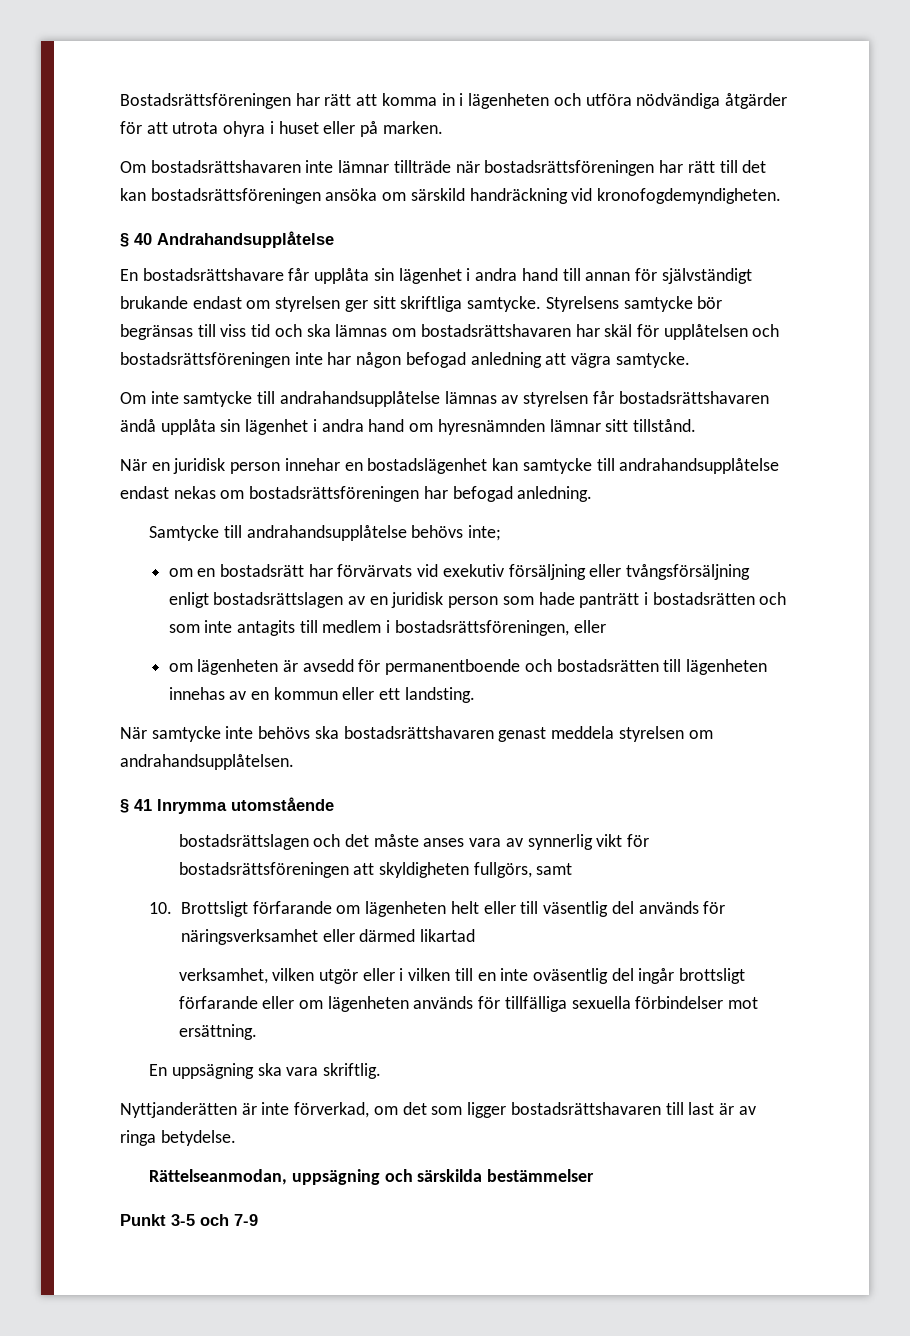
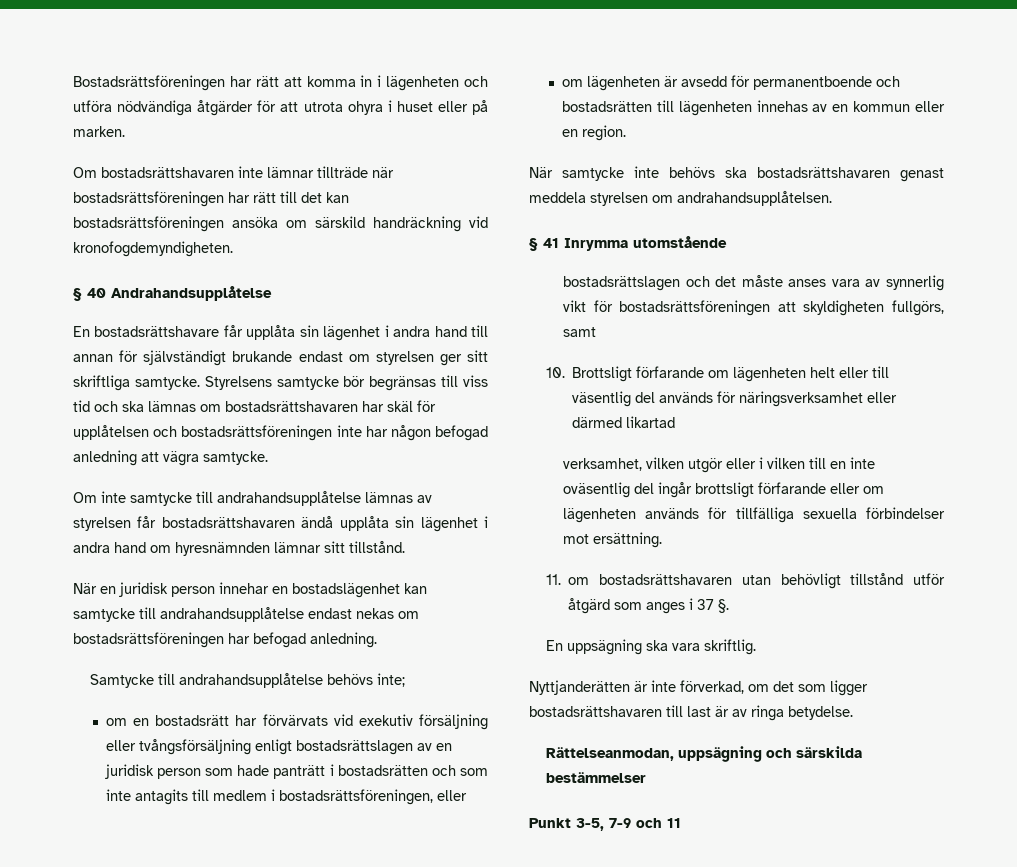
[379,687,475,703] ett landsting. -> [561,125,626,141] en region.
(257, 1032) none -> [546,573,945,589] [568,598,730,614] // 11. om bostadsrättshavaren utan behövligt tillstånd utför åtgärd som anges i 37 §.
[171,1214,258,1226] 3-5 och 7-9 -> [576,818,681,831] 3-5, 7-9 och 11

